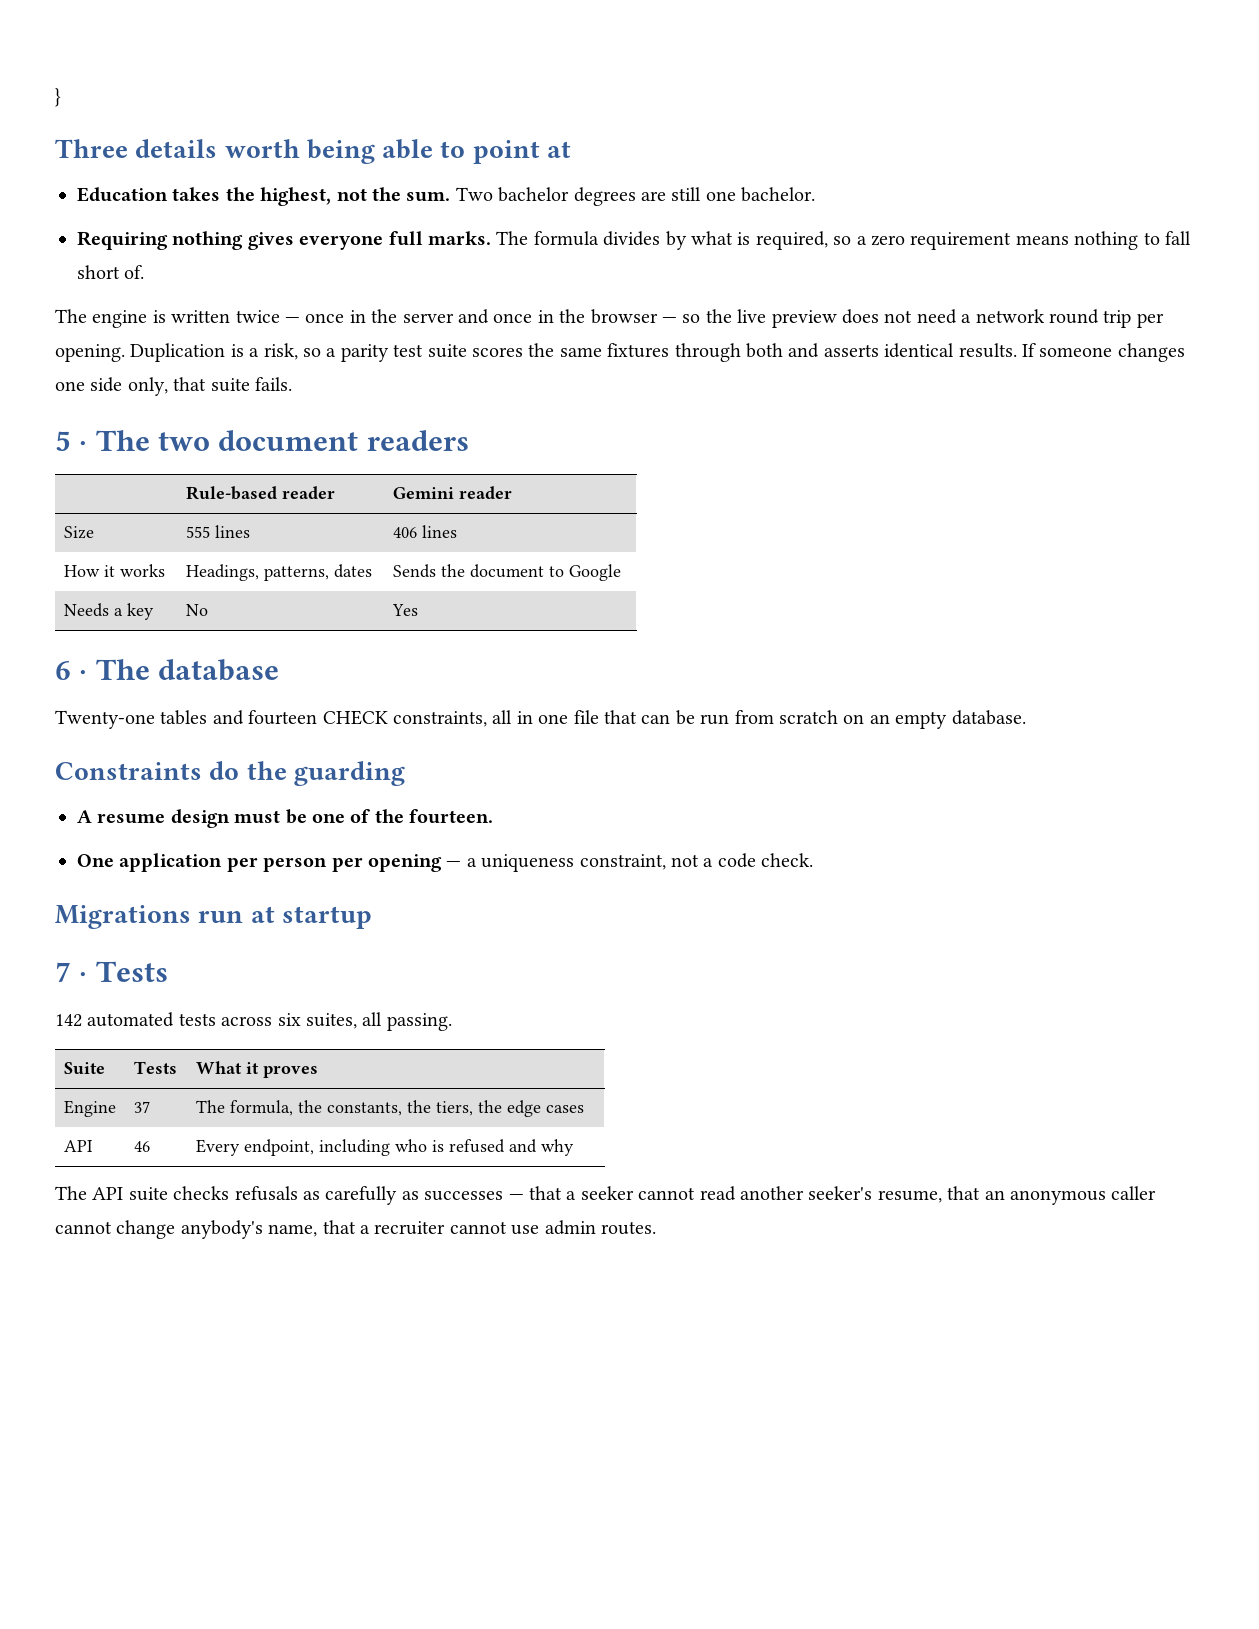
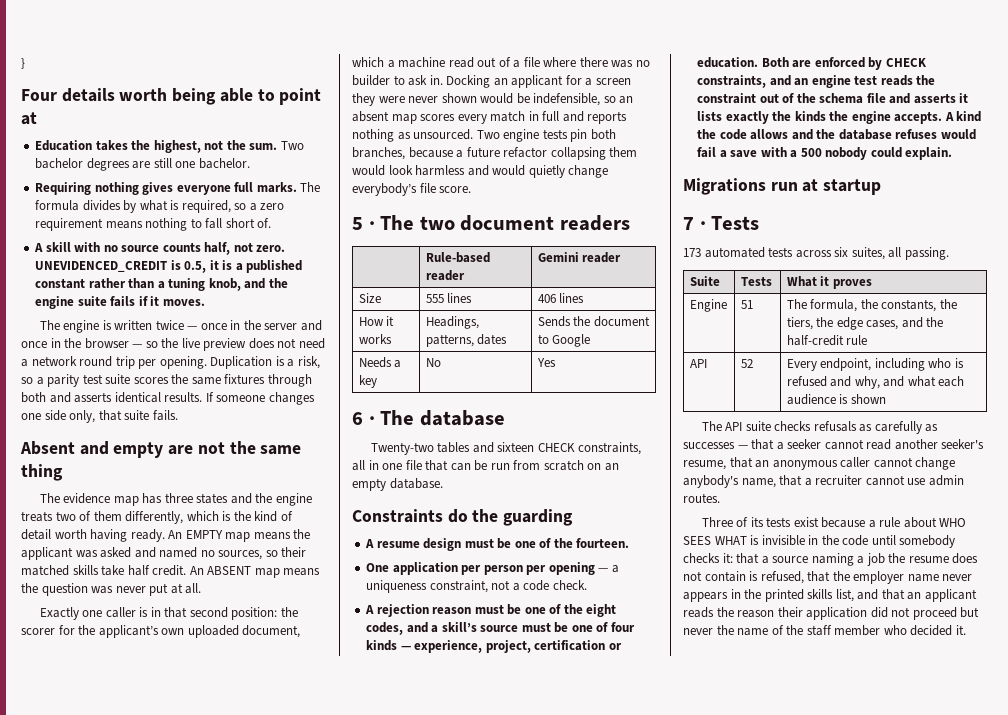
[55,139,128,158] Three -> [21,89,57,101] Four
(145, 272) none -> [34,242,286,255] [35,260,303,273] [35,278,288,291] [35,296,205,309] // A skill with no source counts half, not zero. UNEVIDENCED_CREDIT is 0.5, it is a published constant rather than a tuning knob, and the engine suite fails if it moves.
(292, 384) none -> [20,441,302,458] [21,464,63,481] [39,493,312,506] [21,511,293,524] [21,529,311,542] [21,547,307,560] [21,565,321,578] [21,583,202,596] [39,607,298,620] [21,625,301,638] [352,57,650,68] [352,75,631,88] [352,93,634,106] [352,111,628,124] [352,129,616,142] [352,147,638,160] [352,165,609,178] [352,183,472,196] // Absent and empty are not the same thing // The evidence map has three states and the engine treats two of them differently, which is the kind of detail worth having ready. An EMPTY map means the applicant was asked and named no sources, so their matched skills take half credit. An ABSENT map means the question was never put at all. // Exactly one caller is in that second position: the scorer for the applicant’s own uploaded document, which a machine read out of a file where there was no builder to ask in. Docking an applicant for a screen they were never shown would be indefensible, so an absent map scores every match in full and reports nothing as unsourced. Two engine tests pin both branches, because a future refactor collapsing them would look harmless and would quietly change everybody’s file score.
[55,710,155,729] Twenty-one -> [370,442,434,455] Twenty-two
[248,710,318,725] fourteen -> [497,442,535,452] sixteen
(814, 860) none -> [365,604,617,617] [366,622,635,635] [366,640,622,653] [697,57,927,70] [697,75,936,88] [697,93,969,104] [697,111,982,124] [697,129,976,140] [697,147,953,160] // A rejection reason must be one of the eight codes, and a skill’s source must be one of four kinds — experience, project, certification or education. Both are enforced by CHECK constraints, and an engine test reads the constraint out of the schema file and asserts it lists exactly the kinds the engine accepts. A kind the code allows and the database refuses would fail a save with a 500 nobody could explain.
[55,1014,82,1027] 142 -> [683,248,701,257] 173
[133,1101,150,1113] 37 -> [740,300,753,309] 51
[545,1105,584,1113] cases -> [866,317,944,330] [786,335,868,346] cases, and the half-credit rule
[133,1141,150,1152] 46 -> [740,359,753,368] 52
[540,1139,574,1156] why -> [854,376,965,389] [786,394,886,405] why, and what each audience is shown
(656, 1228) none -> [701,517,967,528] [683,535,956,548] [683,553,979,566] [683,571,973,584] [683,589,977,602] [683,607,980,620] [683,625,966,636] // Three of its tests exist because a rule about WHO SEES WHAT is invisible in the code until somebody checks it: that a source naming a job the resume does not contain is refused, that the employer name never appears in the printed skills list, and that an applicant reads the reason their application did not proceed but never the name of the staff member who decided it.

